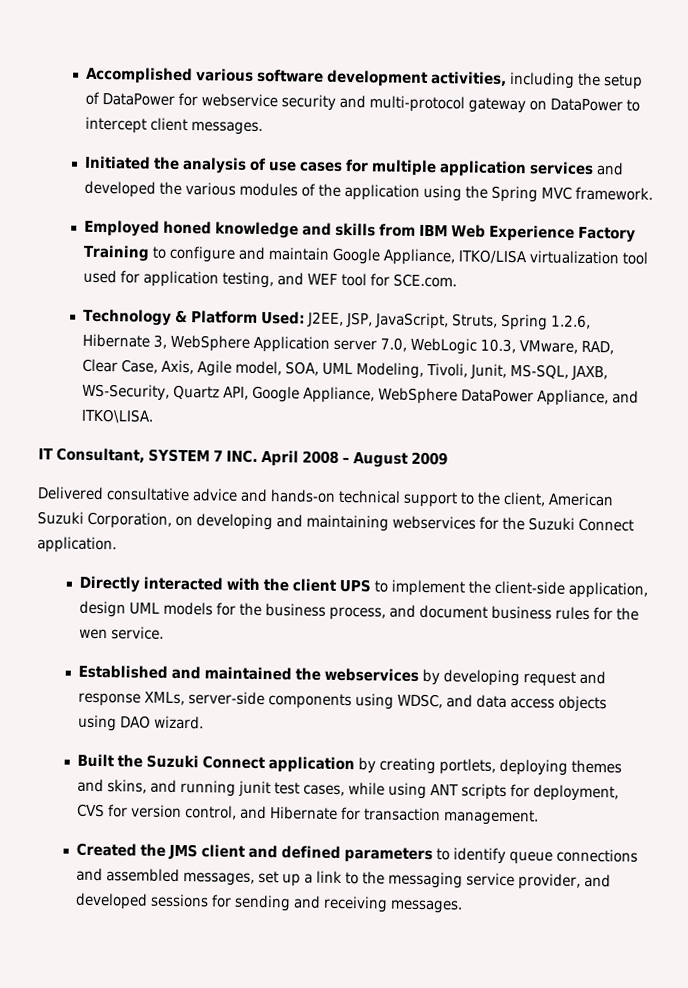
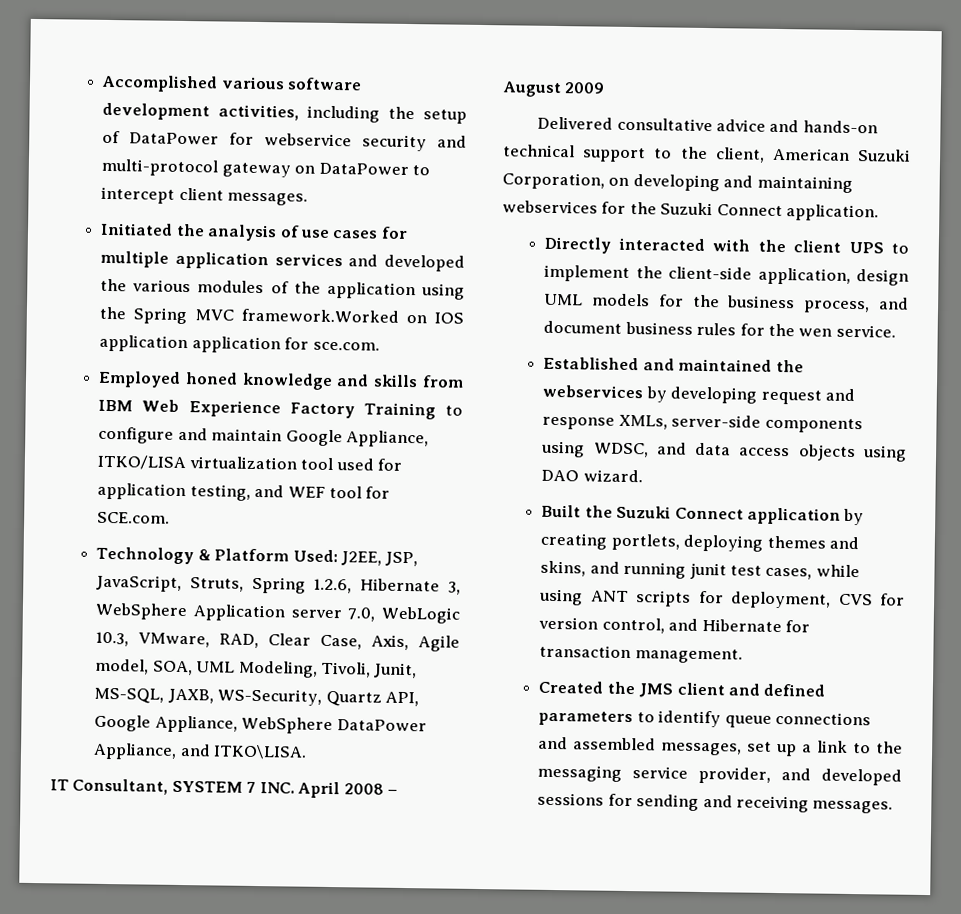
[575,186,654,201] framework. -> [240,308,464,324] [99,334,380,354] framework.Worked on IOS application application for sce.com.

